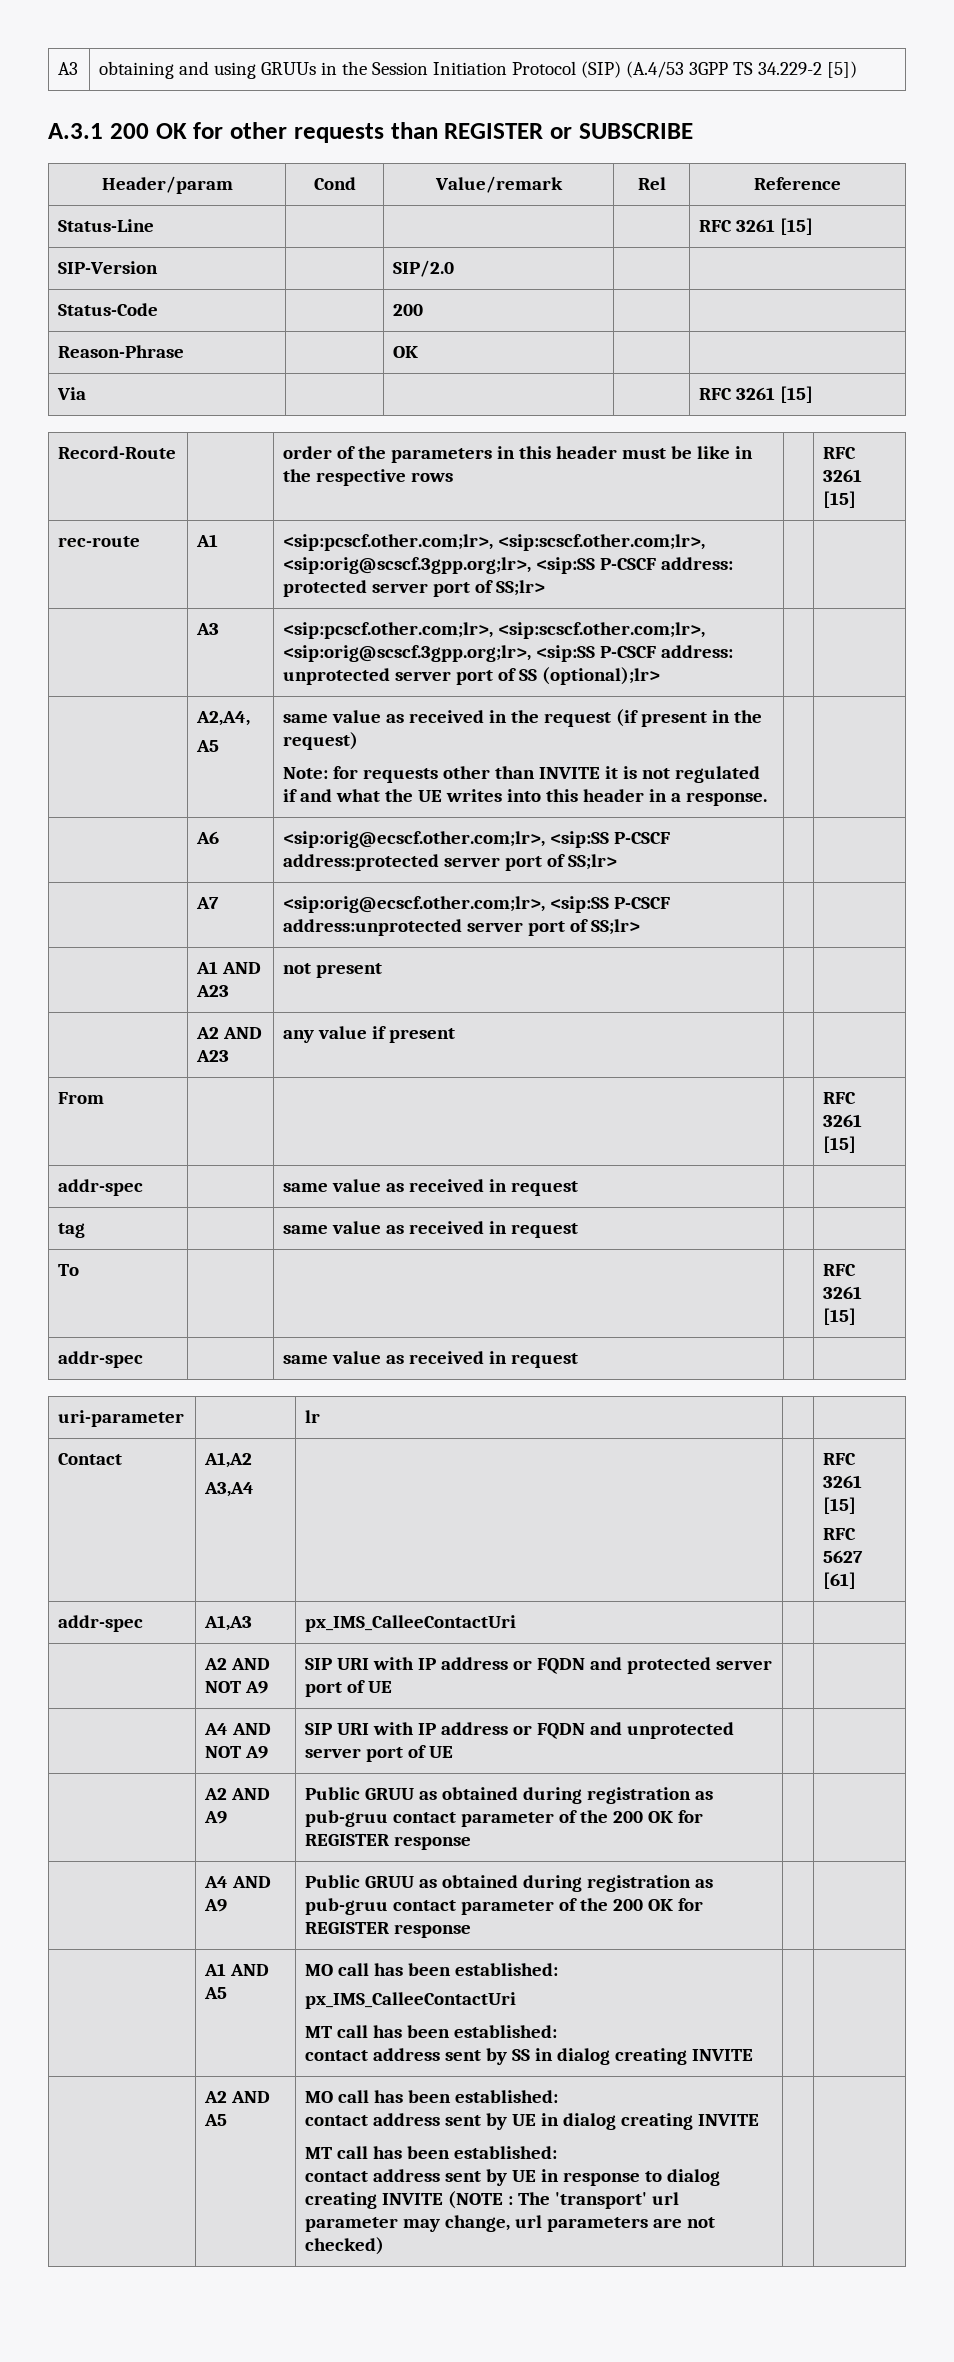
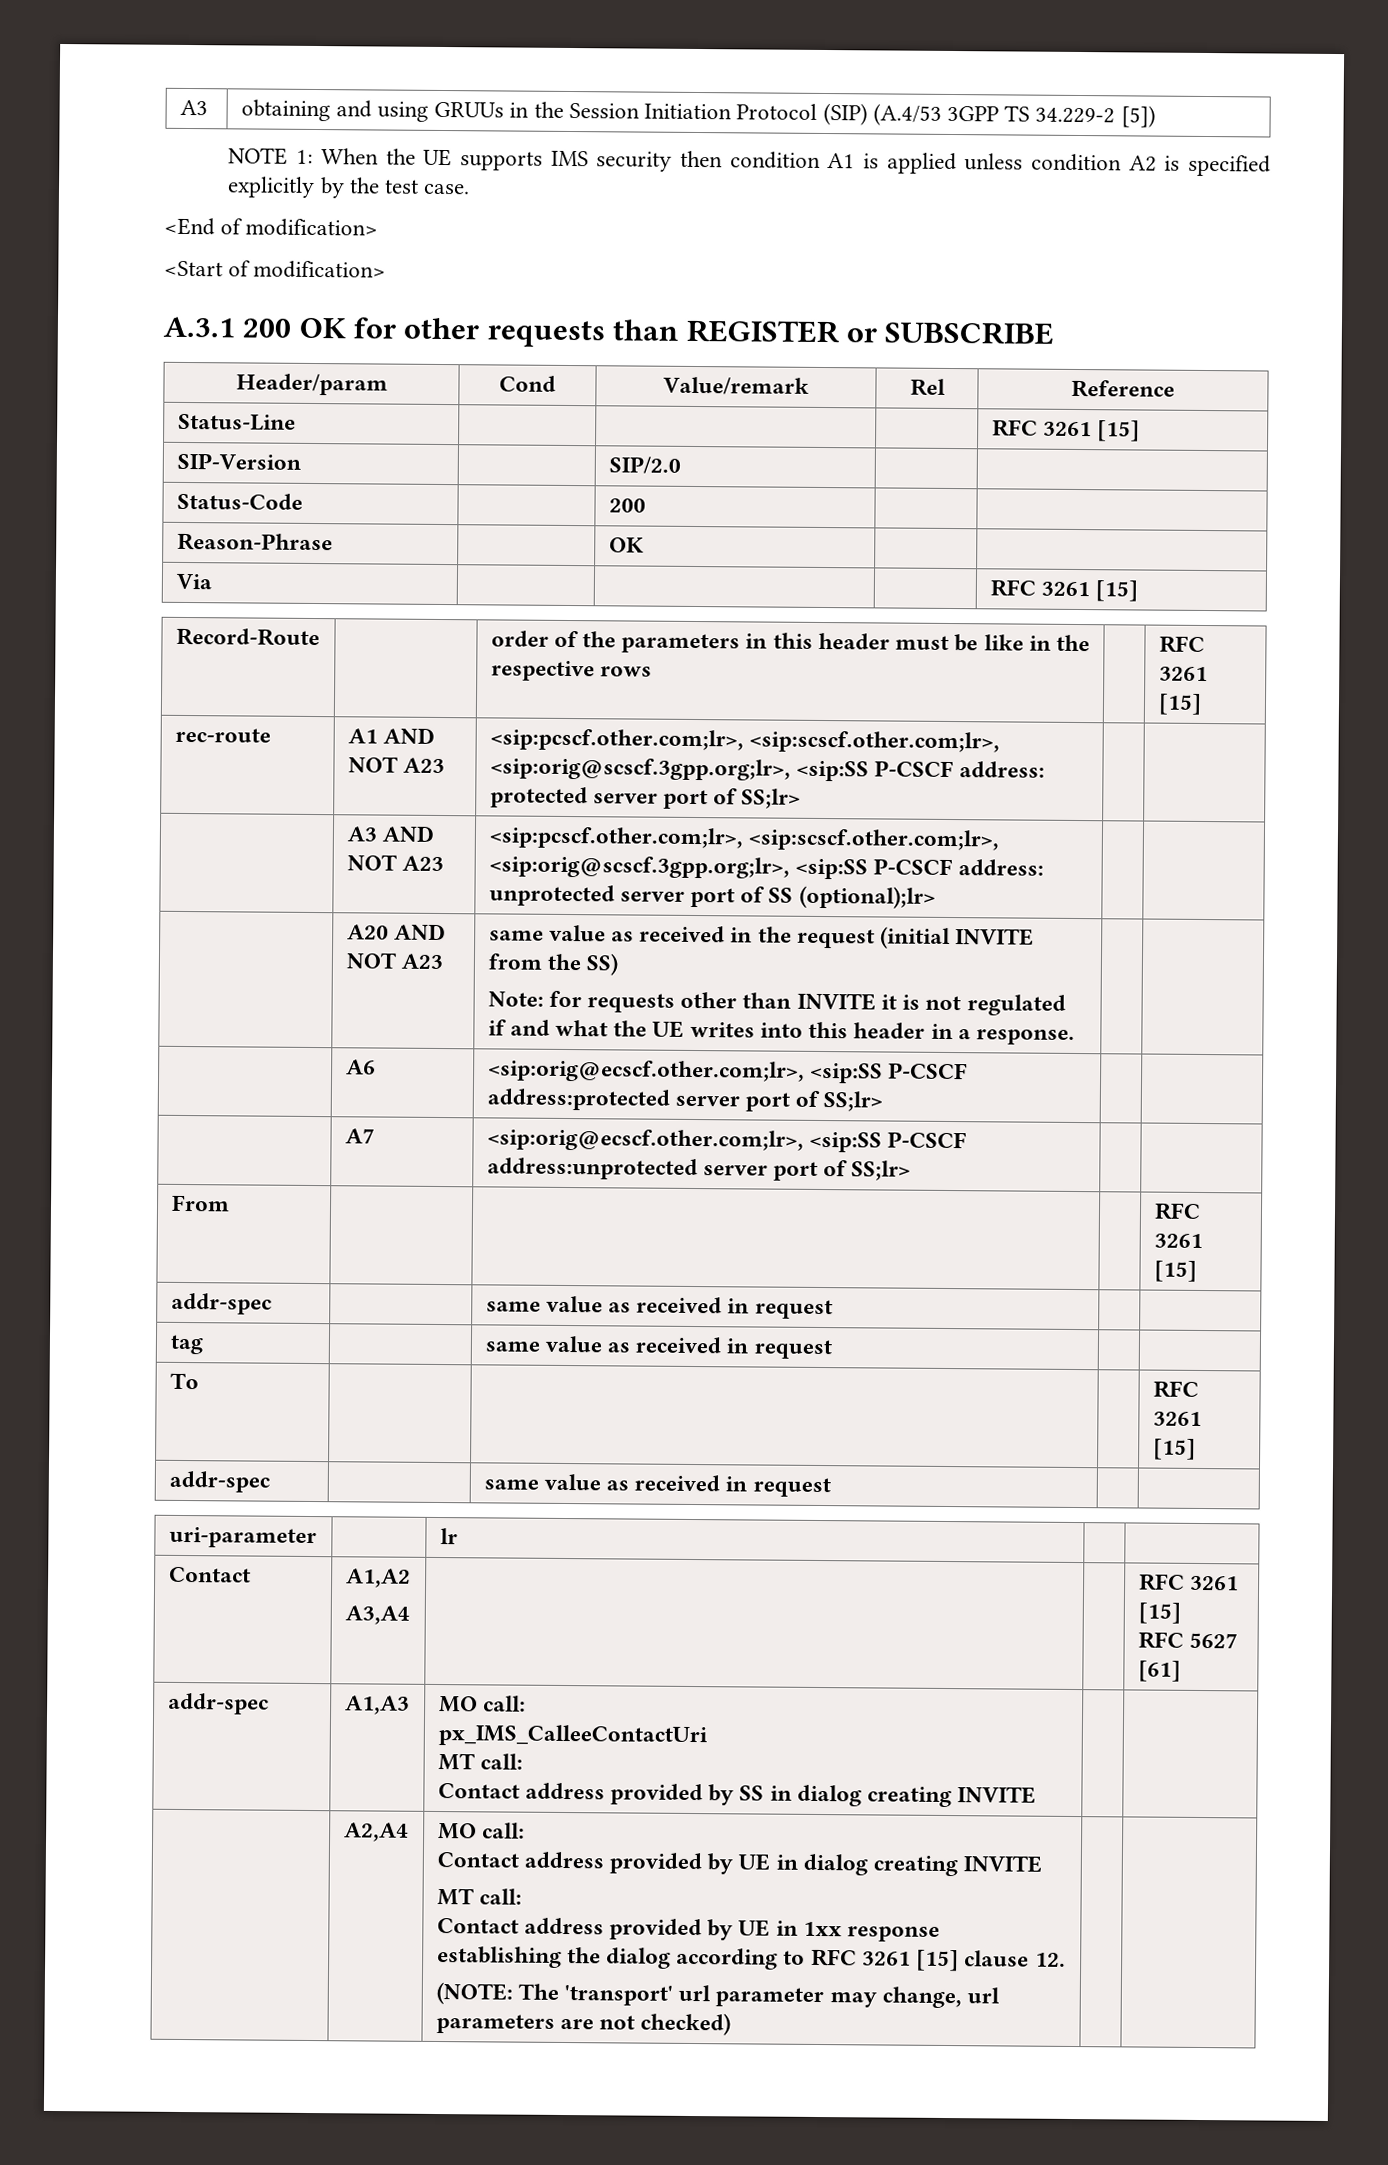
(857, 69) none -> [228,147,1271,177] [227,176,471,199] [164,217,379,237] [164,260,387,279] // NOTE 1: When the UE supports IMS security then condition A1 is applied unless condition A2 is specified explicitly by the test case. // <End of modification> // <Start of modification>
(219, 540) none -> [382,727,435,744] [347,756,445,774] AND NOT A23
(220, 629) none -> [381,825,435,842] [346,854,444,872] AND NOT A23
[196,711,251,726] [196,740,220,752] A2,A4, // A5 -> [346,923,446,941] [345,952,444,970] A20 AND NOT A23
[615,709,762,727] [283,732,359,750] (if present in the request) -> [880,926,1035,950] [487,953,620,976] (initial INVITE from the SS)
[196,961,262,974] [196,985,230,997] [283,963,383,978] [196,1027,263,1039] [196,1050,230,1062] [283,1026,456,1043] // | A1 AND A23 | not present | | // | A2 AND A23 | any value if present | | -> (912, 1170) none
[305,1615,517,1632] [204,1658,271,1670] [205,1681,269,1694] [305,1657,772,1674] [305,1680,393,1697] [204,1723,272,1735] [205,1746,269,1759] [305,1722,734,1739] [305,1745,454,1762] [204,1788,271,1800] [204,1811,228,1824] [305,1787,713,1804] [305,1810,703,1827] [305,1834,472,1850] [204,1876,272,1888] [204,1899,228,1912] [305,1875,713,1892] [305,1898,703,1915] [305,1922,472,1938] [204,1963,270,1976] [204,1987,228,1999] [305,1963,559,1976] [305,1992,517,2009] [305,2025,558,2038] [305,2048,482,2061] px_IMS_CalleeContactUri | | // | A2 AND NOT A9 | SIP URI with IP address or FQDN and protected server port of UE | | // | A4 AND NOT A9 | SIP URI with IP address or FQDN and unprotected server port of UE | | // | A2 AND A9 | Public GRUU as obtained during registration as pub-gruu contact parameter of the 200 OK for REGISTER response | | // | A4 AND A9 | Public GRUU as obtained during registration as pub-gruu contact parameter of the 200 OK for REGISTER response | | // | A1 AND A5 | MO call has been established: // px_IMS_CalleeContactUri // MT call has been established: // contact address sent -> [438,1695,526,1713] [437,1724,708,1748] [437,1753,523,1771] [437,1782,704,1806] MO call: // px_IMS_CalleeContactUri // MT call: // Contact address provided
[204,2091,271,2103] [204,2114,228,2126] [305,2090,559,2103] [305,2113,482,2126] A2 AND A5 | MO call has been established: // contact address sent -> [343,1822,409,1842] [437,1822,525,1840] [436,1851,703,1875] A2,A4 | MO call: // Contact address provided
[337,2146,558,2159] [305,2169,720,2186] [305,2191,514,2209] call has been established: // contact address sent by UE in response to dialog creating INVITE (NOTE : -> [478,1888,522,1905] [436,1917,941,1942] [436,1946,1066,1972] [435,1982,513,2005] call: // Contact address provided by UE in 1xx response establishing the dialog according to RFC 3261 [15] clause 12. // (NOTE:

